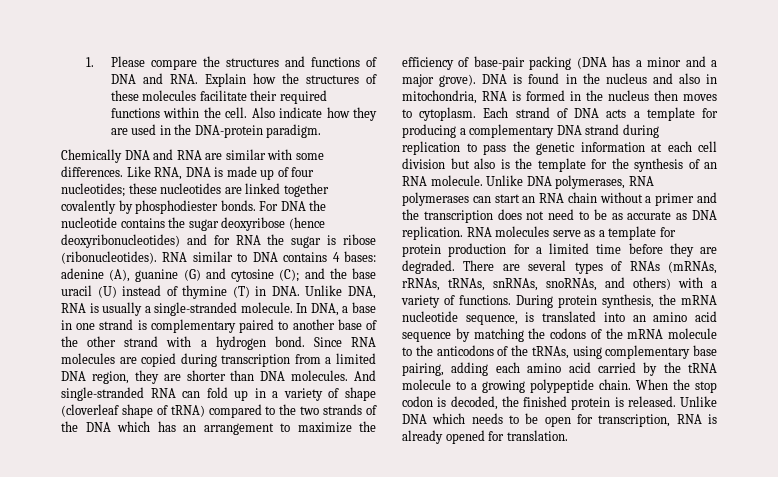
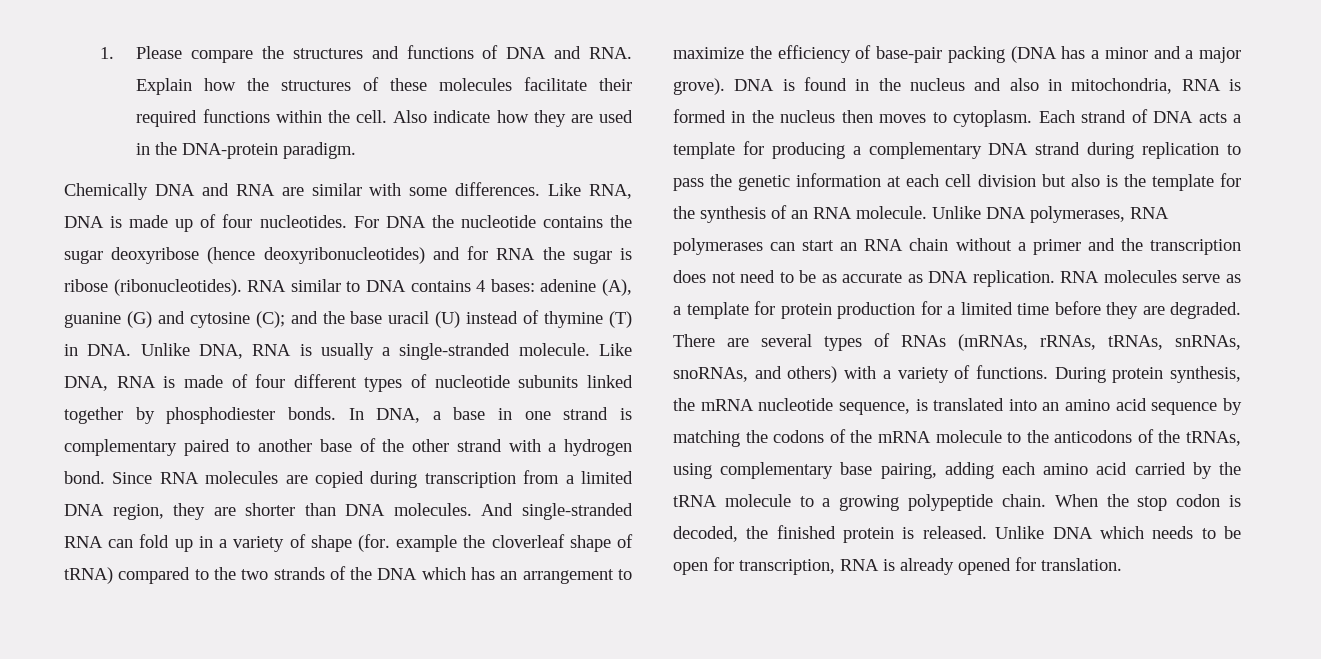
[61,183,329,197] [61,200,256,214] nucleotides; these nucleotides are linked together covalently by phosphodiester bonds. -> [259,215,347,228] nucleotides.
(293, 307) none -> [599,343,632,356] [64,374,633,392] [64,407,336,424] Like DNA, RNA is made of four different types of nucleotide subunits linked together by phosphodiester bonds.
[61,404,119,417] (cloverleaf -> [357,534,565,552] (for. example the cloverleaf

